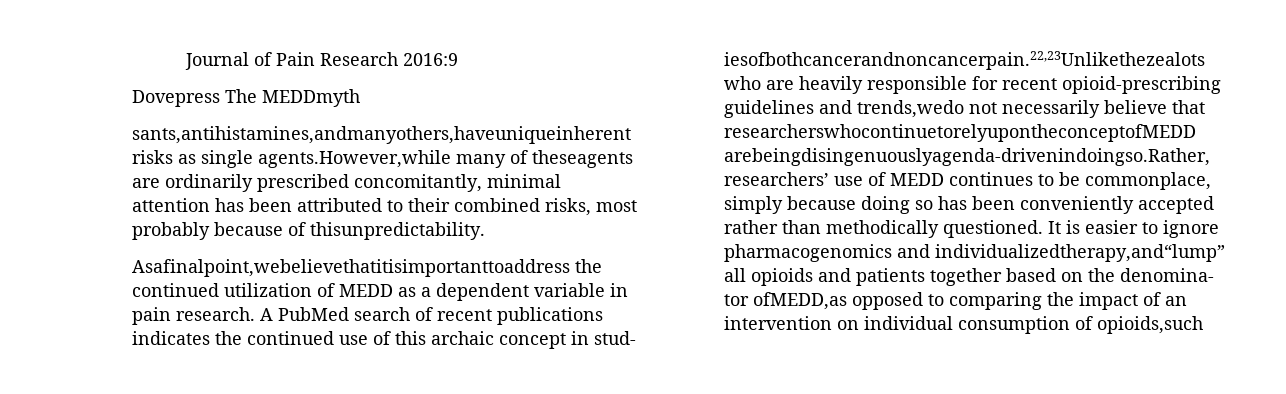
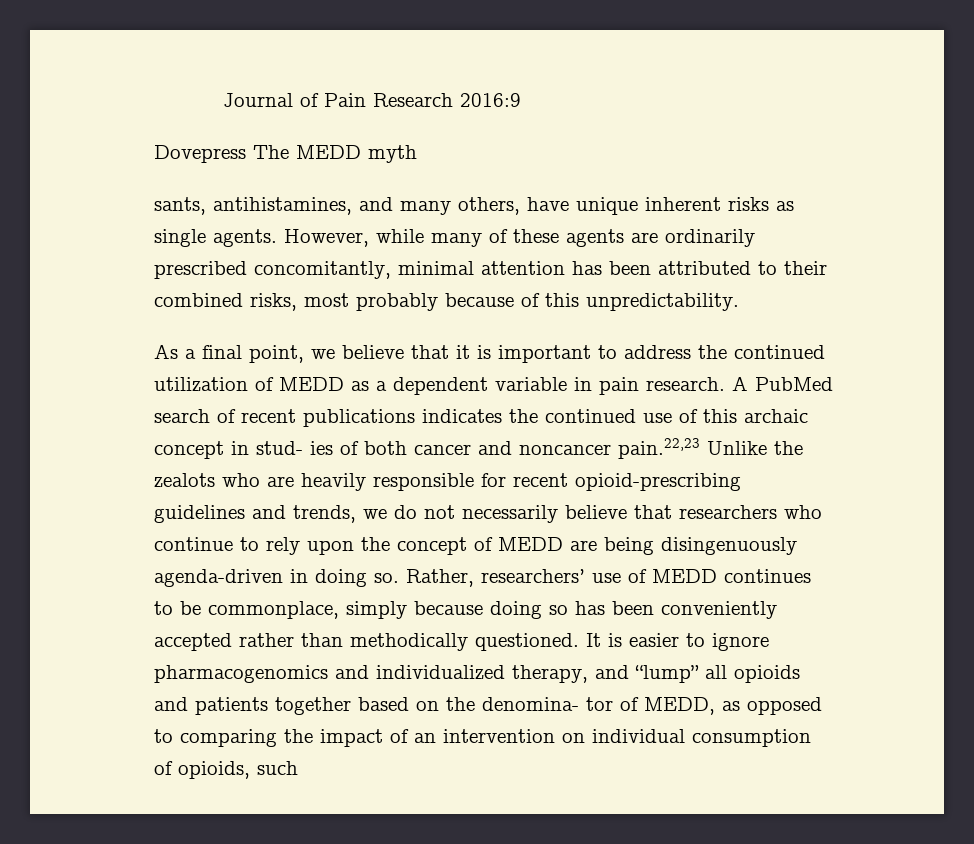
[262,89,361,107] [132,126,632,144] [132,150,634,168] MEDDmyth // sants,antihistamines,andmanyothers,haveuniqueinherent risks as single agents.However,while many of theseagents -> [296,145,418,163] [154,197,795,215] [154,229,625,247] MEDD myth // sants, antihistamines, and many others, have unique inherent risks as single agents. However, while many of these agents
[310,222,486,240] [132,259,571,277] thisunpredictability. // Asafinalpoint,webelievethatitisimportanttoaddress -> [545,293,740,311] [154,344,692,363] this unpredictability. // As a final point, we believe that it is important to address
[724,51,1206,70] iesofbothcancerandnoncancerpain.22,23Unlikethezealots -> [310,438,804,459] [154,473,216,488] ies of both cancer and noncancer pain.22,23 Unlike the zealots
[857,100,965,118] trends,wedo -> [293,505,418,523] trends, we do
[724,124,1197,142] [724,148,1211,166] researcherswhocontinuetorelyupontheconceptofMEDD arebeingdisingenuouslyagenda-drivenindoingso.Rather, -> [679,505,823,519] [154,537,798,555] [154,569,475,587] researchers who continue to rely upon the concept of MEDD are being disingenuously agenda-driven in doing so. Rather,
[935,244,1226,262] individualizedtherapy,and“lump” -> [376,665,700,683] individualized therapy, and “lump”
[753,292,848,310] ofMEDD,as -> [620,697,741,715] of MEDD, as
[1097,316,1204,334] opioids,such -> [178,761,299,779] opioids, such

